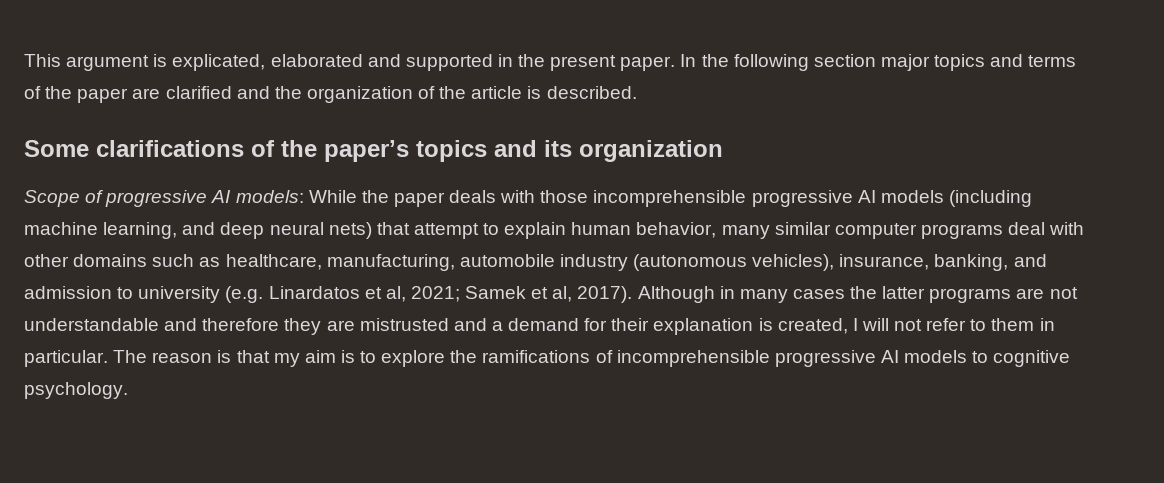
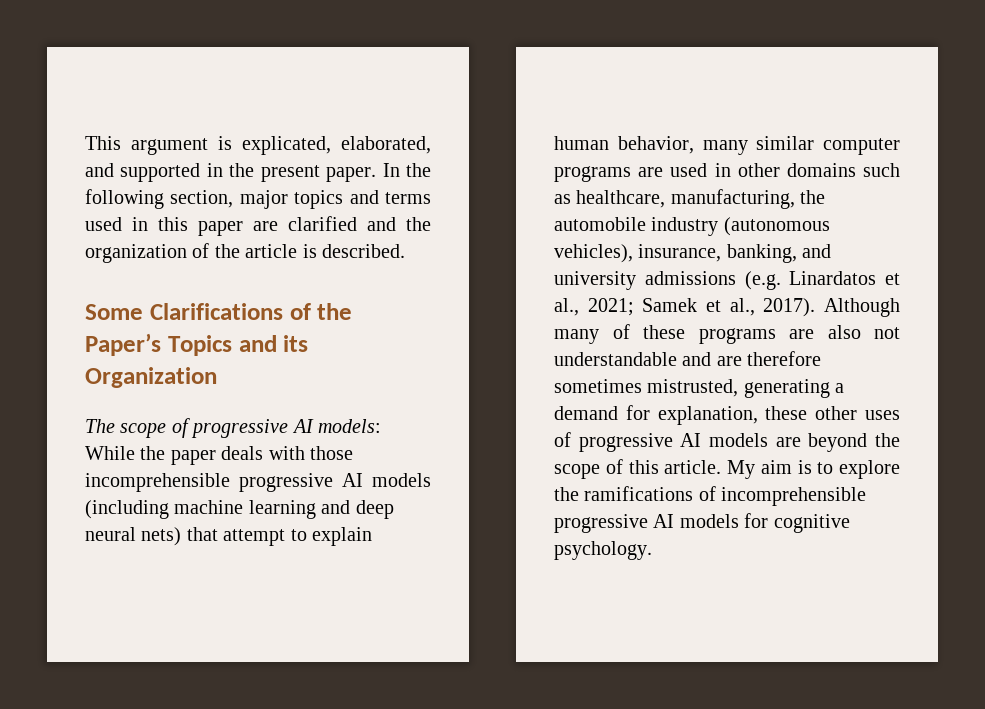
[270,54,363,67] elaborated -> [341,136,431,154] elaborated,
[813,54,876,67] section -> [170,190,234,208] section,
[24,86,73,99] of the -> [85,217,188,231] used in this
[96,140,723,162] [24,190,80,207] clarifications of the paper’s topics and its organization // Scope -> [149,303,353,320] [85,333,309,356] [85,367,217,388] [85,419,167,438] Clarifications of the Paper’s Topics and its Organization // The scope
[103,222,178,239] learning, -> [248,500,316,519] learning
[1008,222,1085,235] deal with -> [638,163,731,177] are used in
(455, 262) none -> [800,190,826,204] the
[24,286,221,303] admission to university -> [554,271,736,290] university admissions
[385,286,406,302] al, -> [554,298,579,316] al.,
[552,286,573,302] al, -> [729,298,755,316] al.,
[719,286,1045,303] in many cases the latter programs are -> [554,324,861,344] many of these programs are also
[202,318,1055,335] [24,350,300,367] therefore they are mistrusted and a demand for their explanation is created, I will not refer to them in particular. The reason is that my -> [716,351,822,366] [554,379,845,398] [554,405,900,425] [554,432,900,452] [554,459,755,479] are therefore sometimes mistrusted, generating a demand for explanation, these other uses of progressive AI models are beyond the scope of this article. My
[972,351,989,363] to -> [744,513,769,528] for

